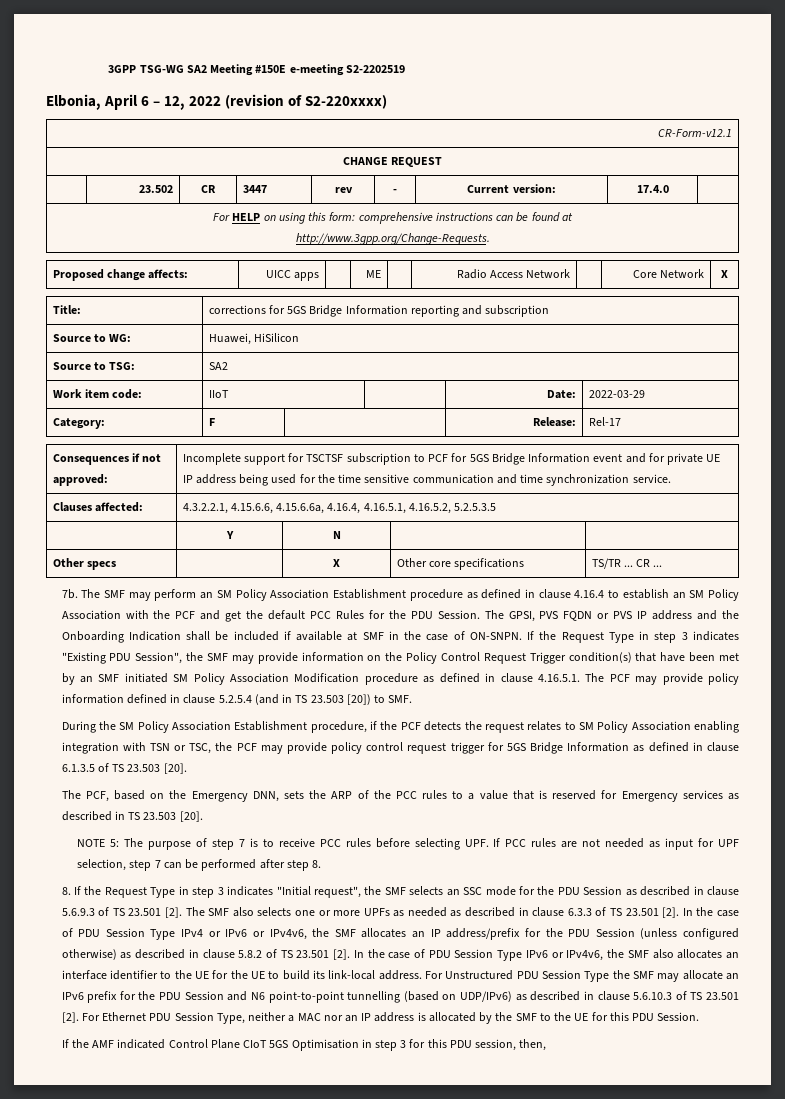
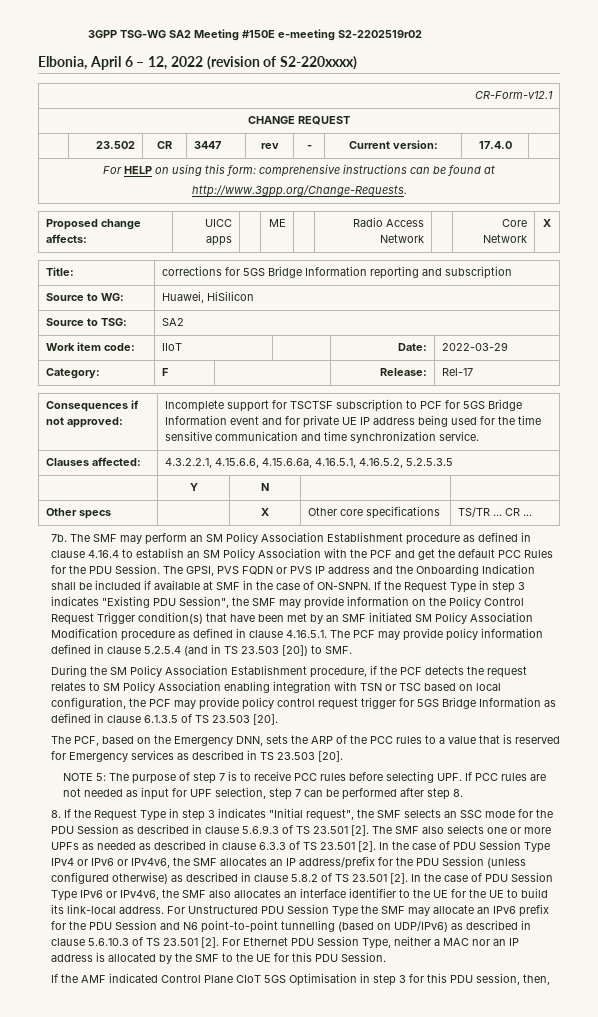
[345,65,405,73] S2-2202519 -> [338,30,423,38] S2-2202519r02
[327,503,361,514] 4.16.4, -> (312, 463) none
[189,743,212,754] TSC, -> [398,683,501,691] [50,697,126,709] TSC based on local configuration,

